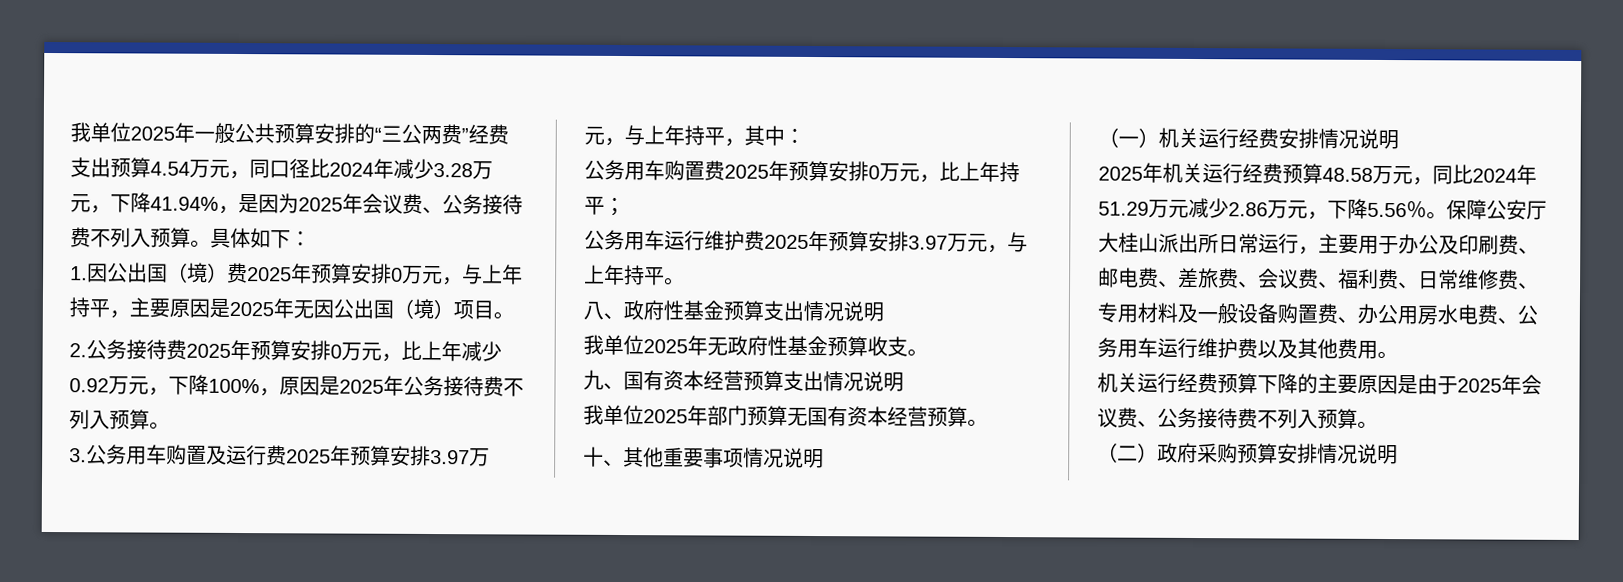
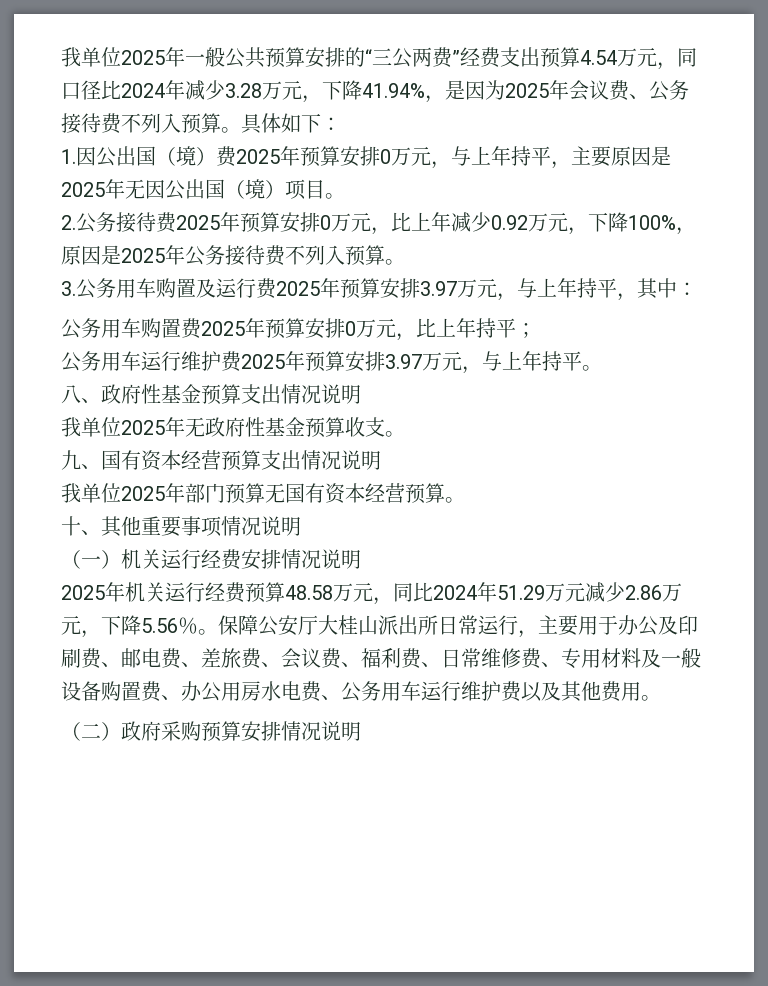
[1097,372,1542,395] [1097,407,1378,429] // 机关运行经费预算下降的主要原因是由于2025年会议费、公务接待费不列入预算。 -> (661, 698) none

